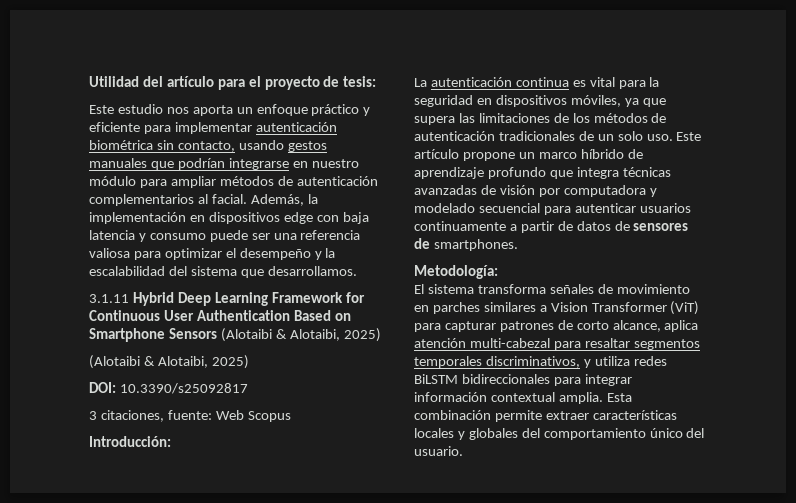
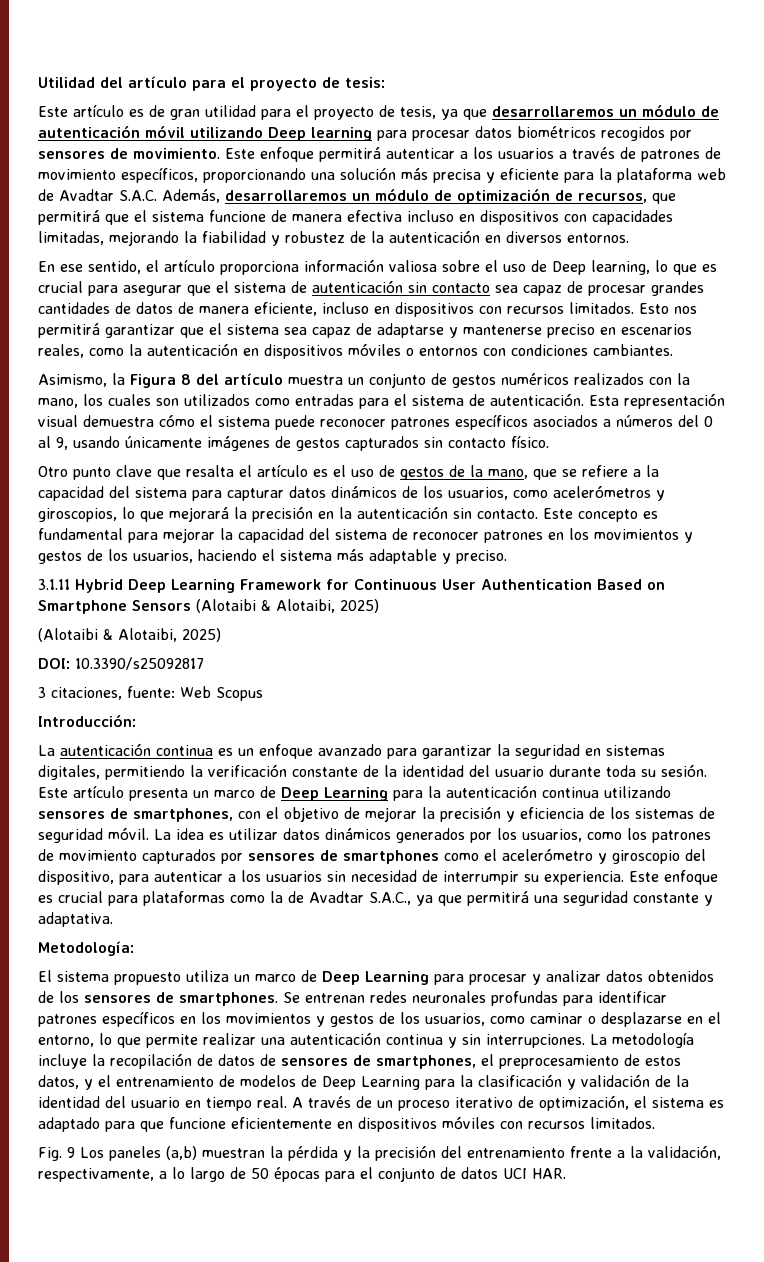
[117,104,371,116] [89,122,337,134] [89,140,327,152] [89,158,359,170] [89,176,378,188] [89,194,318,206] [89,212,369,224] [89,230,361,242] [89,248,336,260] [89,266,357,278] estudio nos aporta un enfoque práctico y eficiente para implementar autenticación biométrica sin contacto, usando gestos manuales que podrían integrarse en nuestro módulo para ampliar métodos de autenticación complementarios al facial. Además, la implementación en dispositivos edge con baja latencia y consumo puede ser una referencia valiosa para optimizar el desempeño y la escalabilidad del sistema que desarrollamos. -> [73,104,719,120] [38,126,692,141] [38,147,721,162] [38,167,726,183] [38,189,676,204] [38,210,673,225] [38,230,629,246] [38,259,717,275] [38,280,704,296] [38,302,697,317] [38,323,692,338] [38,343,673,359] [38,373,690,388] [38,393,725,409] [38,414,713,430] [38,435,549,451] [38,464,659,480] [38,485,665,501] [38,506,658,522] [38,528,693,543] [38,549,507,564] artículo es de gran utilidad para el proyecto de tesis, ya que desarrollaremos un módulo de autenticación móvil utilizando Deep learning para procesar datos biométricos recogidos por sensores de movimiento. Este enfoque permitirá autenticar a los usuarios a través de patrones de movimiento específicos, proporcionando una solución más precisa y eficiente para la plataforma web de Avadtar S.A.C. Además, desarrollaremos un módulo de optimización de recursos, que permitirá que el sistema funcione de manera efectiva incluso en dispositivos con capacidades limitadas, mejorando la fiabilidad y robustez de la autenticación en diversos entornos. // En ese sentido, el artículo proporciona información valiosa sobre el uso de Deep learning, lo que es crucial para asegurar que el sistema de autenticación sin contacto sea capaz de procesar grandes cantidades de datos de manera eficiente, incluso en dispositivos con recursos limitados. Esto nos permitirá garantizar que el sistema sea capaz de adaptarse y mantenerse preciso en escenarios reales, como la autenticación en dispositivos móviles o entornos con condiciones cambiantes. // Asimismo, la Figura 8 del artículo muestra un conjunto de gestos numéricos realizados con la mano, los cuales son utilizados como entradas para el sistema de autenticación. Esta representación visual demuestra cómo el sistema puede reconocer patrones específicos asociados a números del 0 al 9, usando únicamente imágenes de gestos capturados sin contacto físico. // Otro punto clave que resalta el artículo es el uso de gestos de la mano, que se refiere a la capacidad del sistema para capturar datos dinámicos de los usuarios, como acelerómetros y giroscopios, lo que mejorará la precisión en la autenticación sin contacto. Este concepto es fundamental para mejorar la capacidad del sistema de reconocer patrones en los movimientos y gestos de los usuarios, haciendo el sistema más adaptable y preciso.
[589,77,660,89] [414,95,666,107] [414,113,667,125] [414,131,702,141] [414,149,643,161] [414,167,671,179] [414,185,657,197] [414,203,691,215] [414,221,554,233] vital para la seguridad en dispositivos móviles, ya que supera las limitaciones de los métodos de autenticación tradicionales de un solo uso. Este artículo propone un marco híbrido de aprendizaje profundo que integra técnicas avanzadas de visión por computadora y modelado secuencial para autenticar usuarios continuamente a partir -> [238,744,665,759] [38,764,707,780] [38,785,671,801] [38,806,715,822] [38,827,711,843] [38,848,706,864] [38,870,718,885] [38,891,713,906] [38,912,113,927] [38,941,134,956] [38,970,714,985] [38,991,667,1006] [38,1011,721,1027] [38,1032,694,1048] [38,1053,192,1069] un enfoque avanzado para garantizar la seguridad en sistemas digitales, permitiendo la verificación constante de la identidad del usuario durante toda su sesión. Este artículo presenta un marco de Deep Learning para la autenticación continua utilizando sensores de smartphones, con el objetivo de mejorar la precisión y eficiencia de los sistemas de seguridad móvil. La idea es utilizar datos dinámicos generados por los usuarios, como los patrones de movimiento capturados por sensores de smartphones como el acelerómetro y giroscopio del dispositivo, para autenticar a los usuarios sin necesidad de interrumpir su experiencia. Este enfoque es crucial para plataformas como la de Avadtar S.A.C., ya que permitirá una seguridad constante y adaptativa. // Metodología: // El sistema propuesto utiliza un marco de Deep Learning para procesar y analizar datos obtenidos de los sensores de smartphones. Se entrenan redes neuronales profundas para identificar patrones específicos en los movimientos y gestos de los usuarios, como caminar o desplazarse en el entorno, lo que permite realizar una autenticación continua y sin interrupciones. La metodología incluye la recopilación
[433,239,518,251] [414,265,498,279] [414,284,690,294] [414,301,700,315] [414,320,699,332] [414,338,700,350] [414,356,667,368] [414,374,632,386] [414,392,632,404] [414,410,677,422] [414,428,705,440] [414,446,463,456] smartphones. // Metodología: // El sistema transforma señales de movimiento en parches similares a Vision Transformer (ViT) para capturar patrones de corto alcance, aplica atención multi-cabezal para resaltar segmentos temporales discriminativos, y utiliza redes BiLSTM bidireccionales para integrar información contextual amplia. Esta combinación permite extraer características locales y globales del comportamiento único del usuario. -> [376,1054,681,1069] [38,1074,689,1090] [38,1095,724,1111] [38,1116,655,1132] [38,1145,721,1161] [38,1167,566,1182] smartphones, el preprocesamiento de estos datos, y el entrenamiento de modelos de Deep Learning para la clasificación y validación de la identidad del usuario en tiempo real. A través de un proceso iterativo de optimización, el sistema es adaptado para que funcione eficientemente en dispositivos móviles con recursos limitados. // Fig. 9 Los paneles (a,b) muestran la pérdida y la precisión del entrenamiento frente a la validación, respectivamente, a lo largo de 50 épocas para el conjunto de datos UCI HAR.

